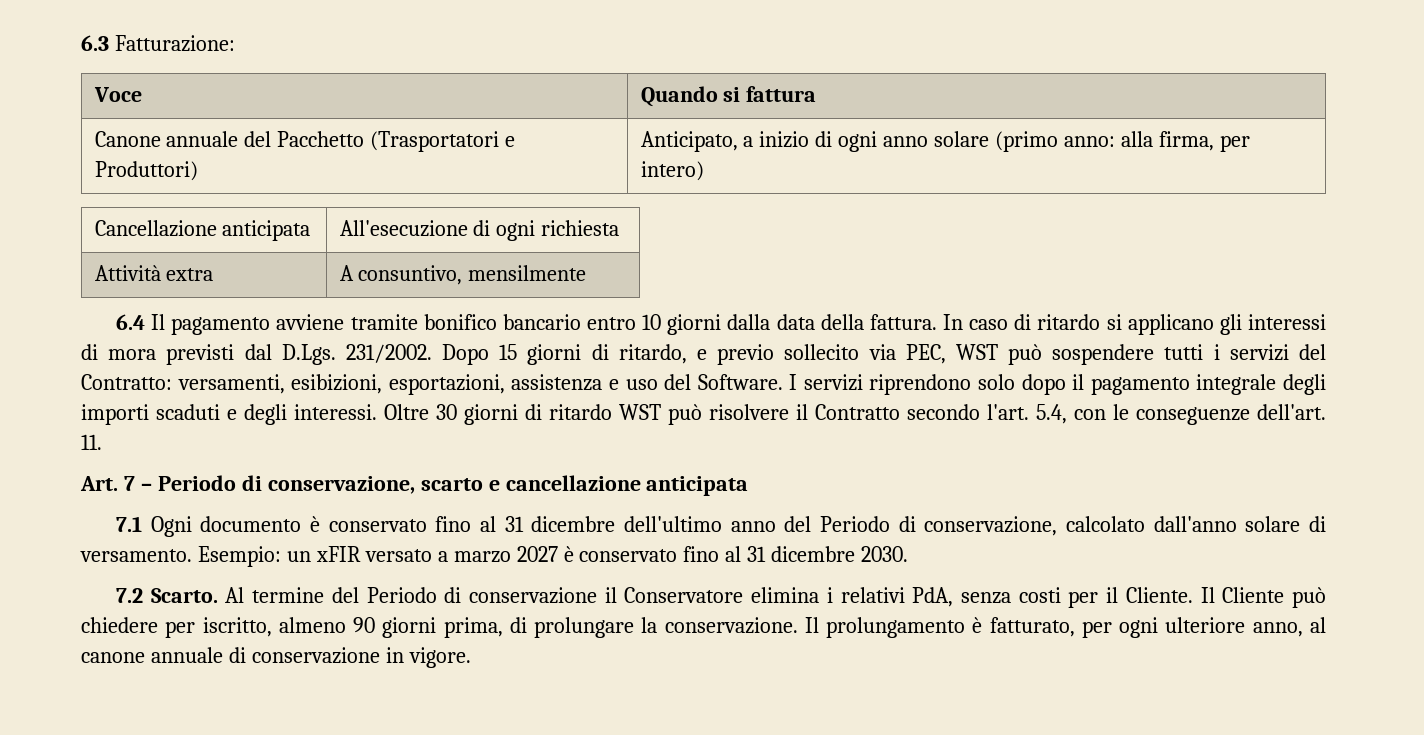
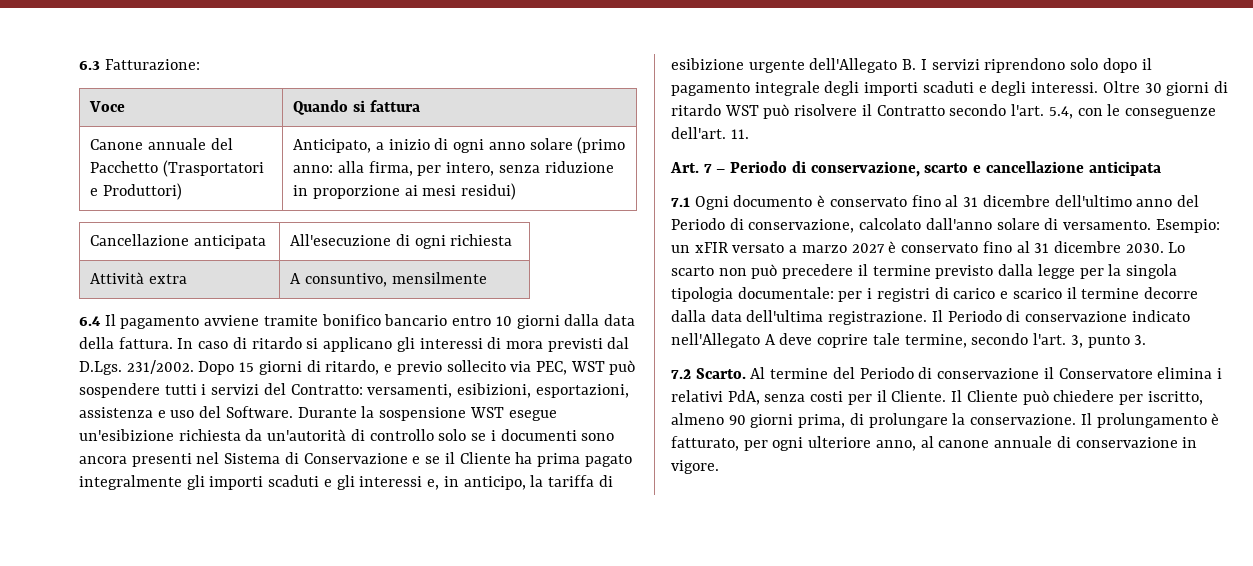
[640,161,704,181] intero) -> [446,161,614,176] [293,183,517,200] intero, senza riduzione in proporzione ai mesi residui)
(783, 382) none -> [297,406,557,421] [79,429,615,441] [79,452,632,467] [79,475,613,490] [671,58,917,73] Durante la sospensione WST esegue un'esibizione richiesta da un'autorità di controllo solo se i documenti sono ancora presenti nel Sistema di Conservazione e se il Cliente ha prima pagato integralmente gli importi scaduti e gli interessi e, in anticipo, la tariffa di esibizione urgente dell'Allegato B.
(909, 554) none -> [1168,242,1186,253] [671,264,1177,279] [671,287,1198,302] [671,310,1190,325] [671,333,1147,348] Lo scarto non può precedere il termine previsto dalla legge per la singola tipologia documentale: per i registri di carico e scarico il termine decorre dalla data dell'ultima registrazione. Il Periodo di conservazione indicato nell'Allegato A deve coprire tale termine, secondo l'art. 3, punto 3.

